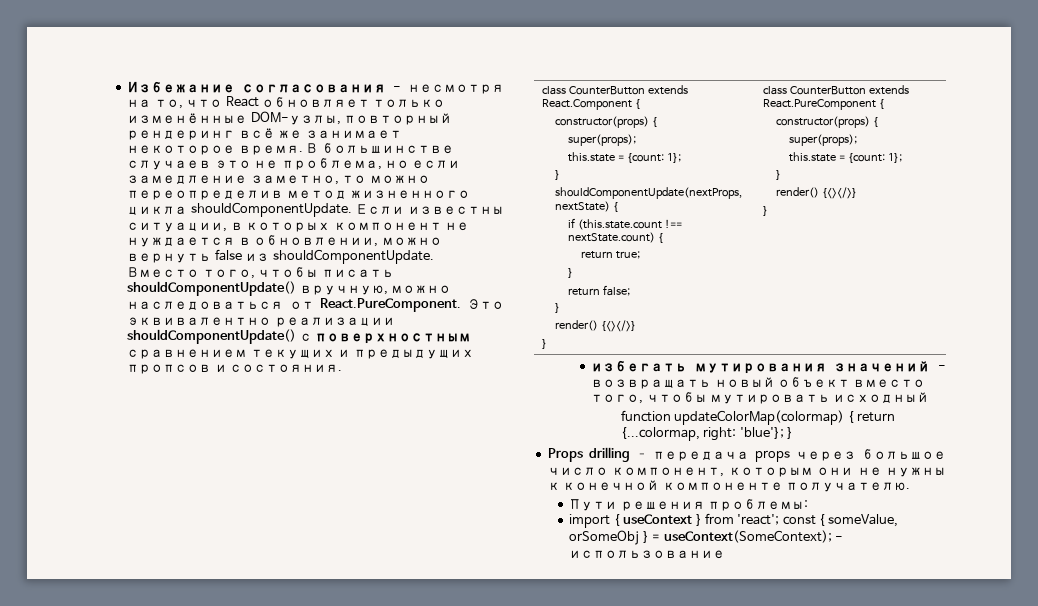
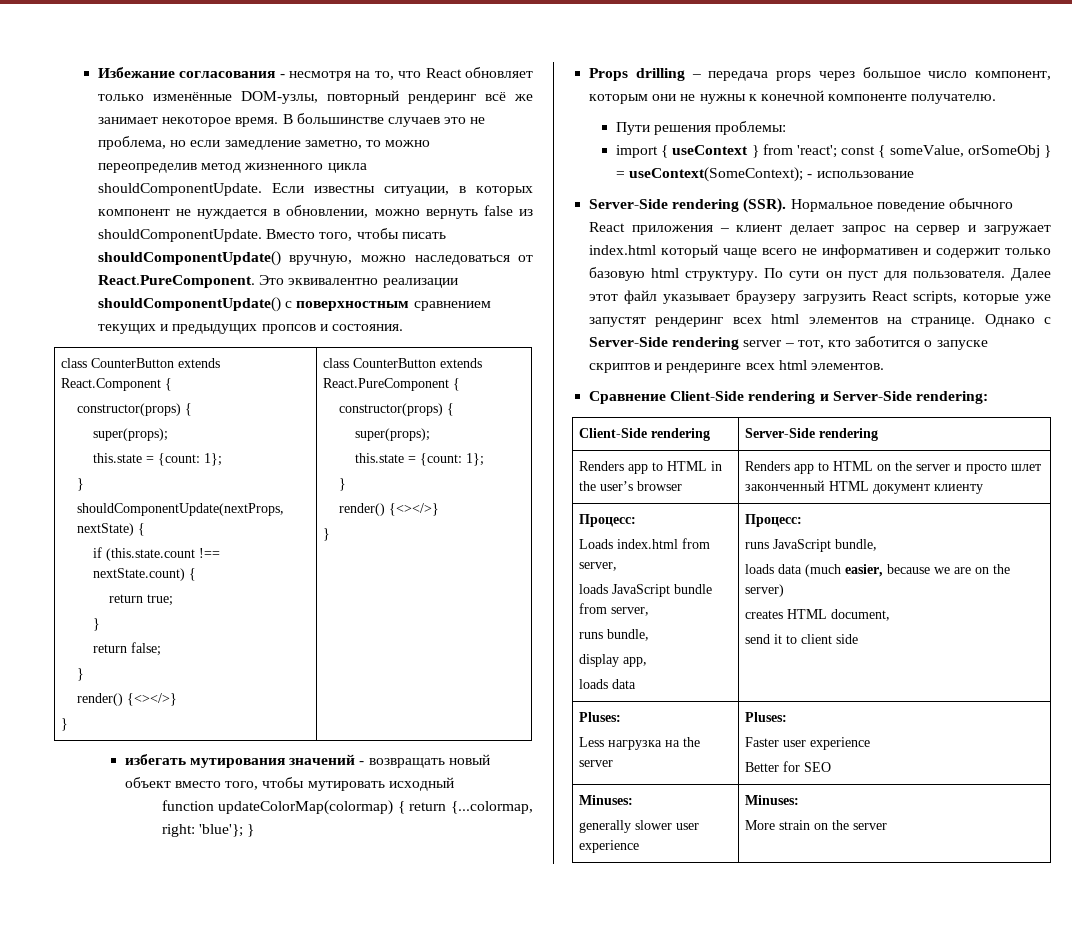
(726, 554) none -> [589,198,1013,213] [589,222,1051,235] [589,244,1051,258] [589,267,1051,281] [589,290,1051,304] [589,314,1051,327] [589,336,988,350] [589,360,884,373] [589,391,988,404] [578,428,710,441] [744,428,878,441] [578,461,722,474] [578,481,682,491] [744,461,1041,474] [744,480,983,494] [578,514,636,527] [578,538,710,549] [578,562,617,571] [578,584,712,597] [578,603,649,616] [578,629,649,641] [578,654,647,667] [578,679,636,689] [744,514,802,527] [744,539,877,552] [744,564,1010,577] [744,584,784,597] [744,609,890,621] [744,634,858,644] [578,712,621,722] [578,737,700,750] [578,760,613,767] [744,712,787,722] [744,737,870,750] [744,761,831,772] [578,795,633,805] [578,820,699,833] [578,840,639,853] [744,795,799,805] [744,820,887,830] // Server-Side rendering (SSR). Нормальное поведение обычного React приложения – клиент делает запрос на сервер и загружает index.html который чаще всего не информативен и содержит только базовую html структуру. По сути он пуст для пользователя. Далее этот файл указывает браузеру загрузить React scripts, которые уже запустят рендеринг всех html элементов на странице. Однако с Server-Side rendering server – тот, кто заботится о запуске скриптов и рендеринге всех html элементов. // Сравнение Client-Side rendering и Server-Side rendering: // Client-Side rendering | Server-Side rendering // Renders app to HTML in the user’s browser | Renders app to HTML on the server и просто шлет законченный HTML документ клиенту // Процесс: // Loads index.html from server, // loads JavaScript bundle from server, // runs bundle, // display app, // loads data | Процесс: // runs JavaScript bundle, // loads data (much easier, because we are on the server) // creates HTML document, // send it to client side // Pluses: // Less нагрузка на the server | Pluses: // Faster user experience // Better for SEO // Minuses: // generally slower user experience | Minuses: // More strain on the server

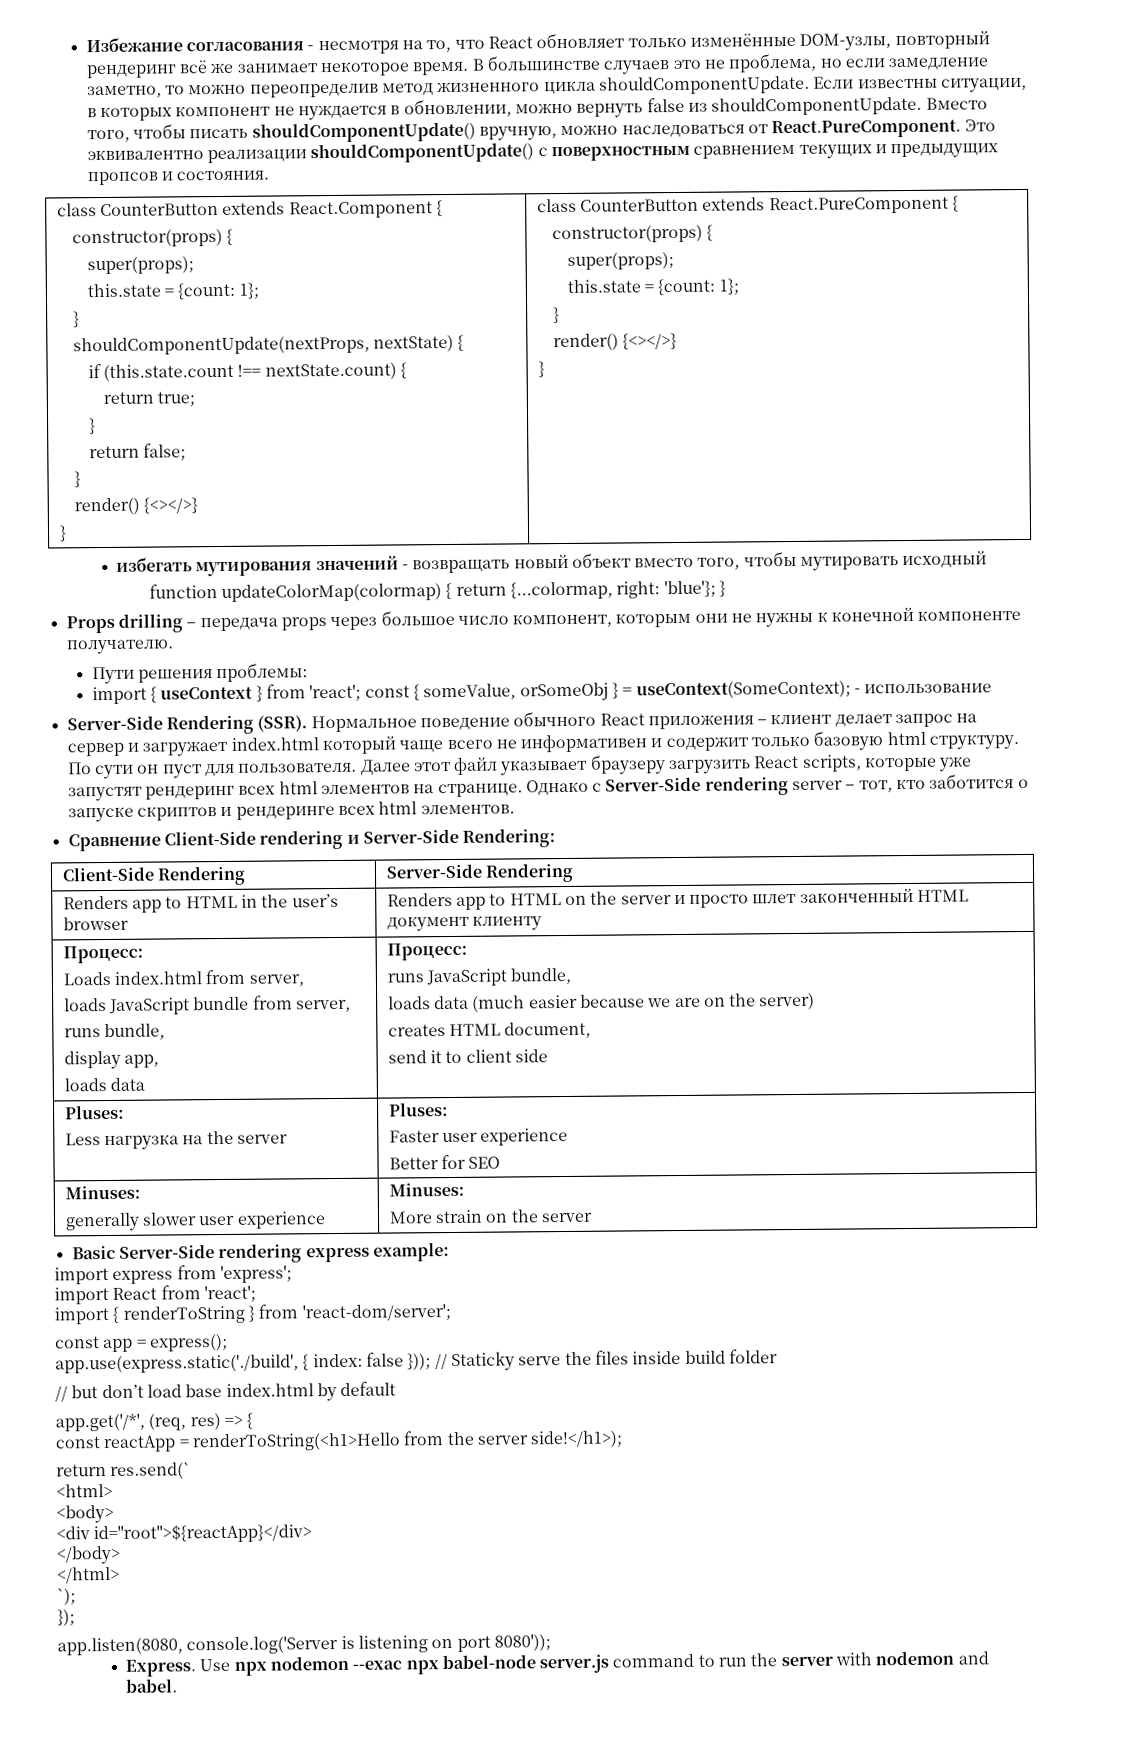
[672,199,740,212] rendering -> [165,714,254,735] Rendering
[915,391,988,404] [578,428,710,441] [744,428,878,441] rendering: // Client-Side rendering | Server-Side rendering -> [462,828,556,848] [61,865,246,886] [385,862,574,883] Rendering: // Client-Side Rendering | Server-Side Rendering
[844,564,883,577] easier, -> [528,994,578,1009] easier
(887, 826) none -> [71,1242,449,1264] [54,1265,292,1285] [54,1285,256,1305] [54,1304,451,1325] [55,1333,228,1353] [55,1349,778,1374] [55,1381,397,1402] [55,1412,254,1432] [55,1430,624,1453] [56,1462,192,1480] [56,1483,113,1498] [56,1504,114,1524] [56,1523,313,1544] [56,1545,121,1565] [57,1566,120,1584] [57,1588,76,1606] [57,1609,75,1627] [57,1634,551,1656] [124,1650,989,1677] [125,1678,178,1693] // Basic Server-Side rendering express example: // import express from 'express'; // import React from 'react'; // import { renderToString } from 'react-dom/server'; // const app = express(); // app.use(express.static('./build', { index: false })); // Staticky serve the files inside build folder // // but don’t load base index.html by default // app.get('/*', (req, res) => { // const reactApp = renderToString(<h1>Hello from the server side!</h1>); // return res.send(` // <html> // <body> // <div id="root">${reactApp}</div> // </body> // </html> // `); // }); // app.listen(8080, console.log('Server is listening on port 8080')); // Express. Use npx nodemon --exac npx babel-node server.js command to run the server with nodemon and babel.

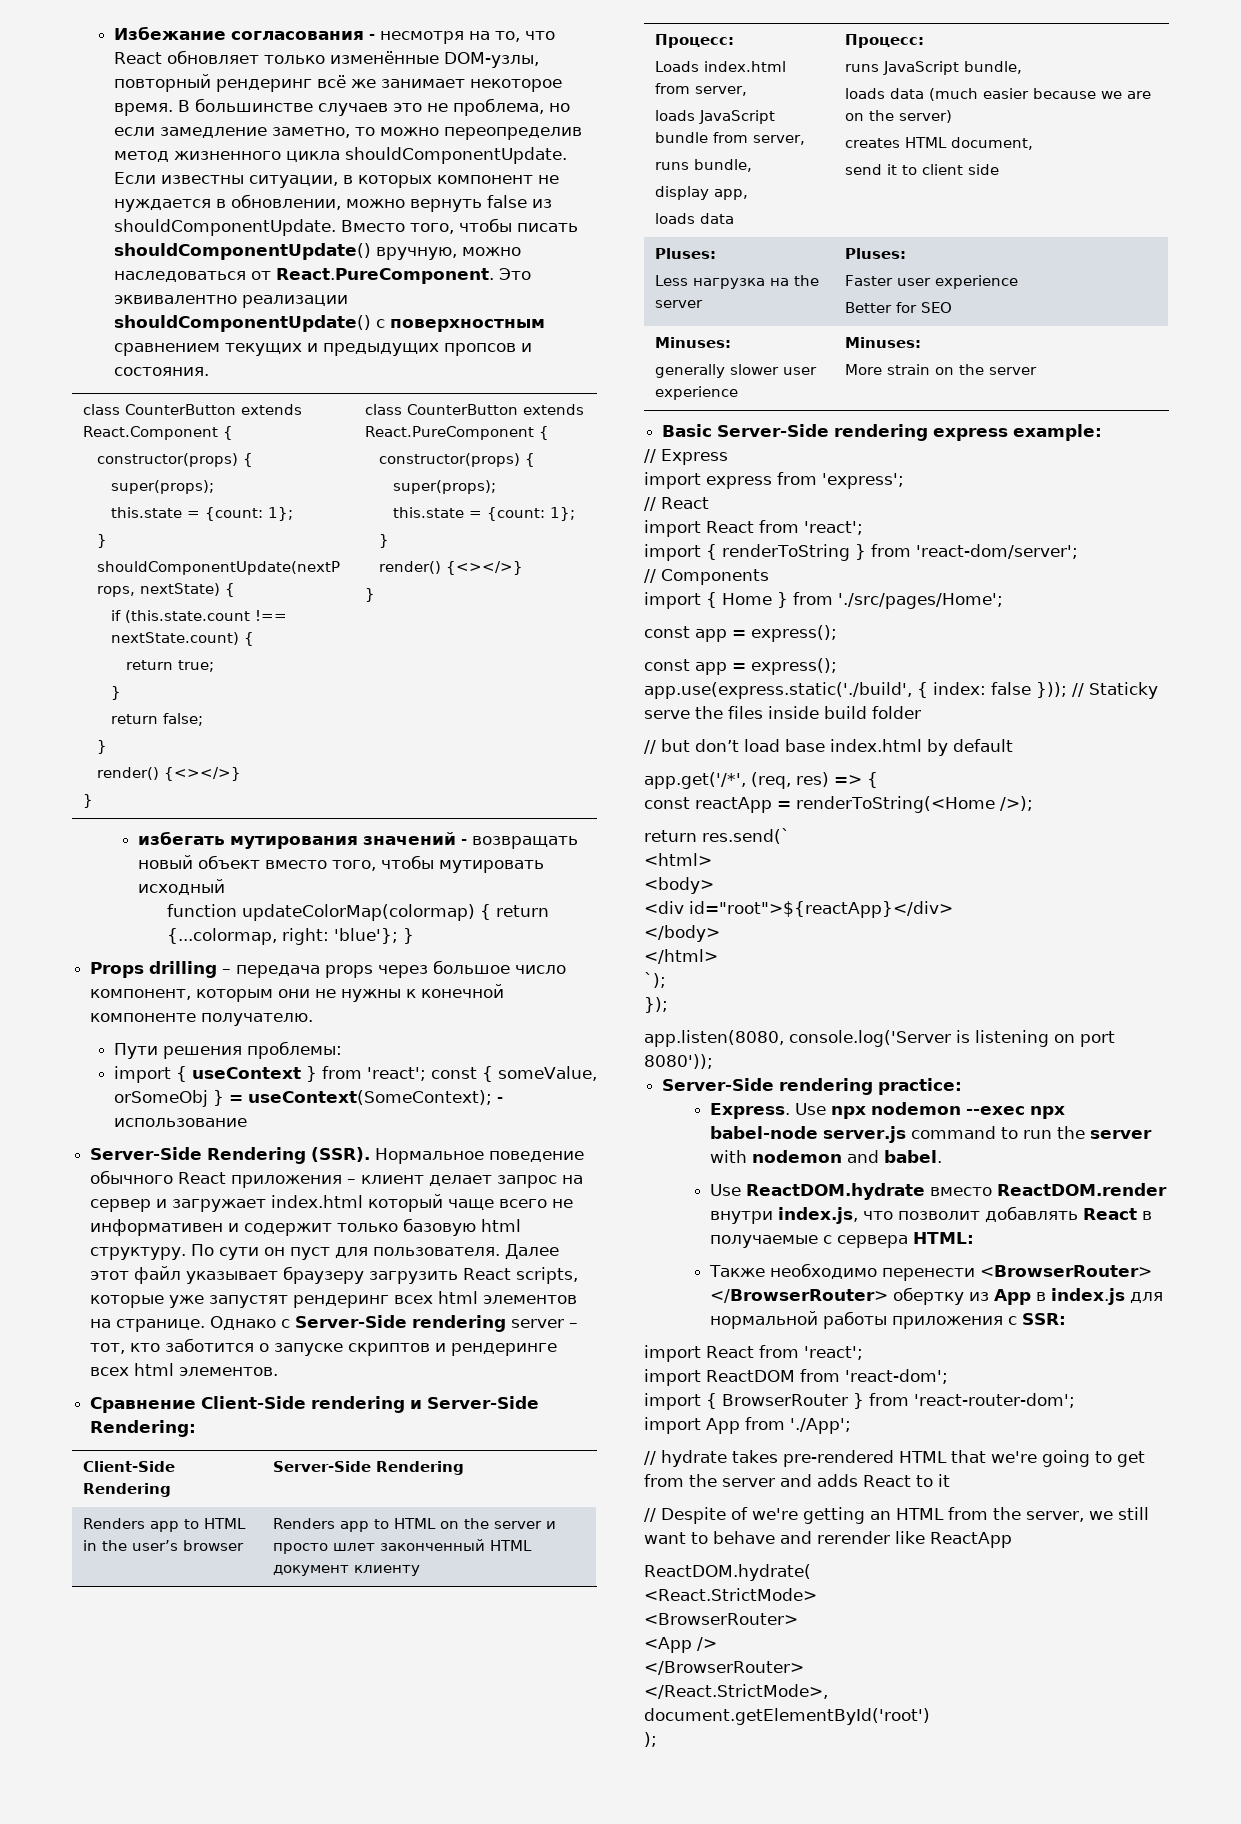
(449, 1252) none -> [644,449,728,465] // // Express
(292, 1274) none -> [644,497,709,511] // // React
(451, 1313) none -> [644,569,769,585] [644,592,1003,609] [644,625,837,642] // // Components // import { Home } from './src/pages/Home'; // const app = express();
[191,1430,624,1452] renderToString(<h1>Hello from the server side!</h1>); -> [796,796,1033,813] renderToString(<Home />);
(551, 1643) none -> [662,1078,963,1095] // Server-Side rendering practice:
[352,1660,403,1670] --exac -> [965,1106,1025,1115] --exec
(178, 1685) none -> [709,1183,1167,1200] [709,1206,1152,1224] [709,1232,974,1248] [708,1263,1152,1281] [709,1287,1163,1305] [709,1311,1066,1329] [644,1345,863,1362] [644,1369,948,1386] [644,1393,1075,1410] [644,1417,851,1434] [644,1450,1145,1467] [644,1474,950,1487] [644,1507,1149,1524] [644,1531,1012,1548] [644,1564,811,1581] [644,1588,817,1601] [644,1613,798,1625] [644,1637,717,1653] [644,1661,804,1675] [644,1684,828,1699] [644,1708,930,1725] [644,1732,657,1747] // Use ReactDOM.hydrate вместо ReactDOM.render внутри index.js, что позволит добавлять React в получаемые с сервера HTML: // Также необходимо перенести <BrowserRouter> </BrowserRouter> обертку из App в index.js для нормальной работы приложения с SSR: // import React from 'react'; // import ReactDOM from 'react-dom'; // import { BrowserRouter } from 'react-router-dom'; // import App from './App'; // // hydrate takes pre-rendered HTML that we're going to get from the server and adds React to it // // Despite of we're getting an HTML from the server, we still want to behave and rerender like ReactApp // ReactDOM.hydrate( // <React.StrictMode> // <BrowserRouter> // <App /> // </BrowserRouter> // </React.StrictMode>, // document.getElementById('root') // );

